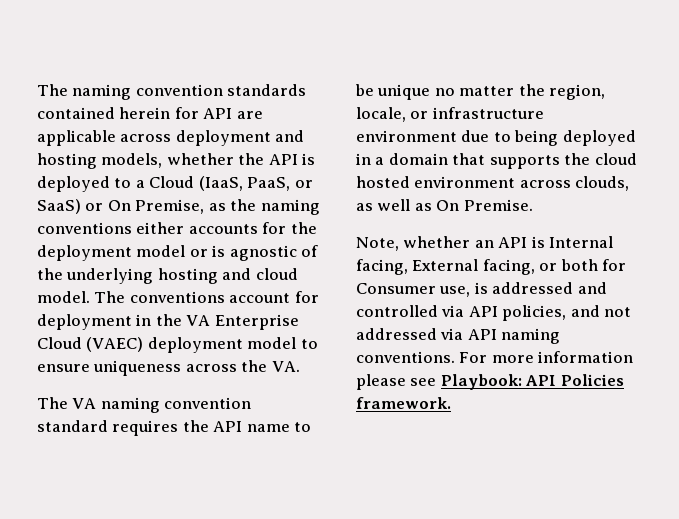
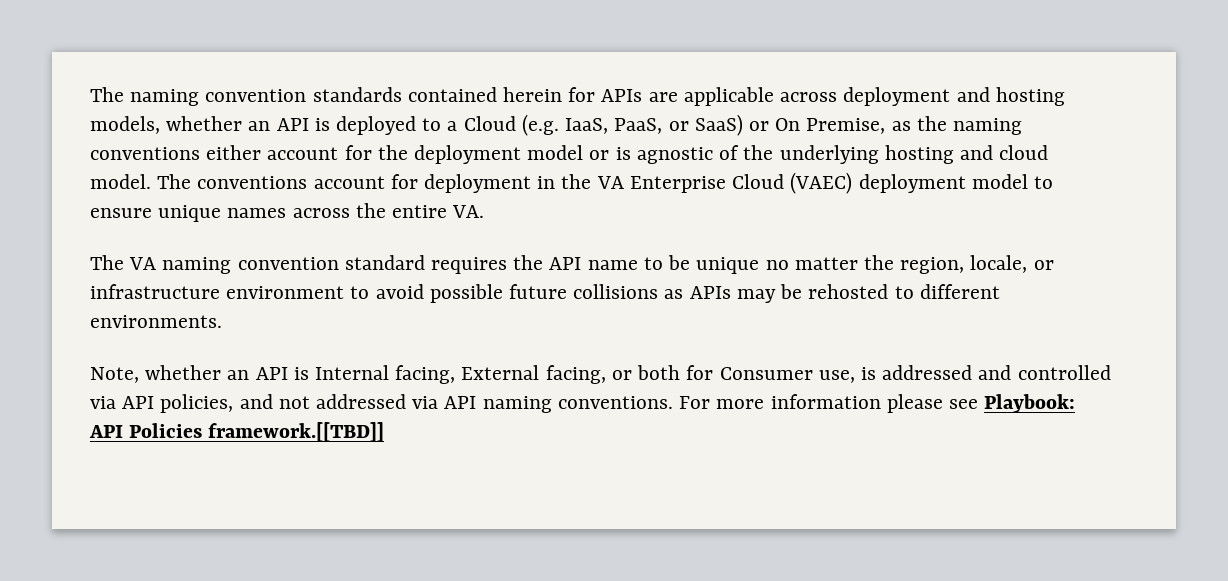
[203,108,233,119] API -> [601,89,643,102] APIs
[238,153,265,165] the -> [248,121,271,131] an
[198,176,243,191] (IaaS, -> [521,114,609,136] (e.g. IaaS,
[188,224,258,234] accounts -> [267,147,339,160] account
[93,360,182,376] uniqueness -> [158,205,287,222] unique names
(268, 366) none -> [392,205,448,218] entire
[461,130,636,146] [356,153,637,169] [356,176,630,191] [356,199,533,211] due to being deployed in a domain that supports the cloud hosted environment across clouds, as well as On Premise. -> [350,284,1000,303] [90,315,222,328] to avoid possible future collisions as APIs may be rehosted to different environments.
[356,397,451,409] framework. -> [208,422,385,442] framework.[[TBD]]

